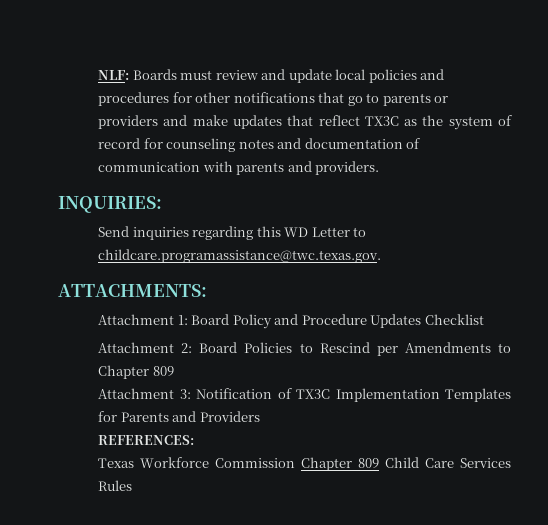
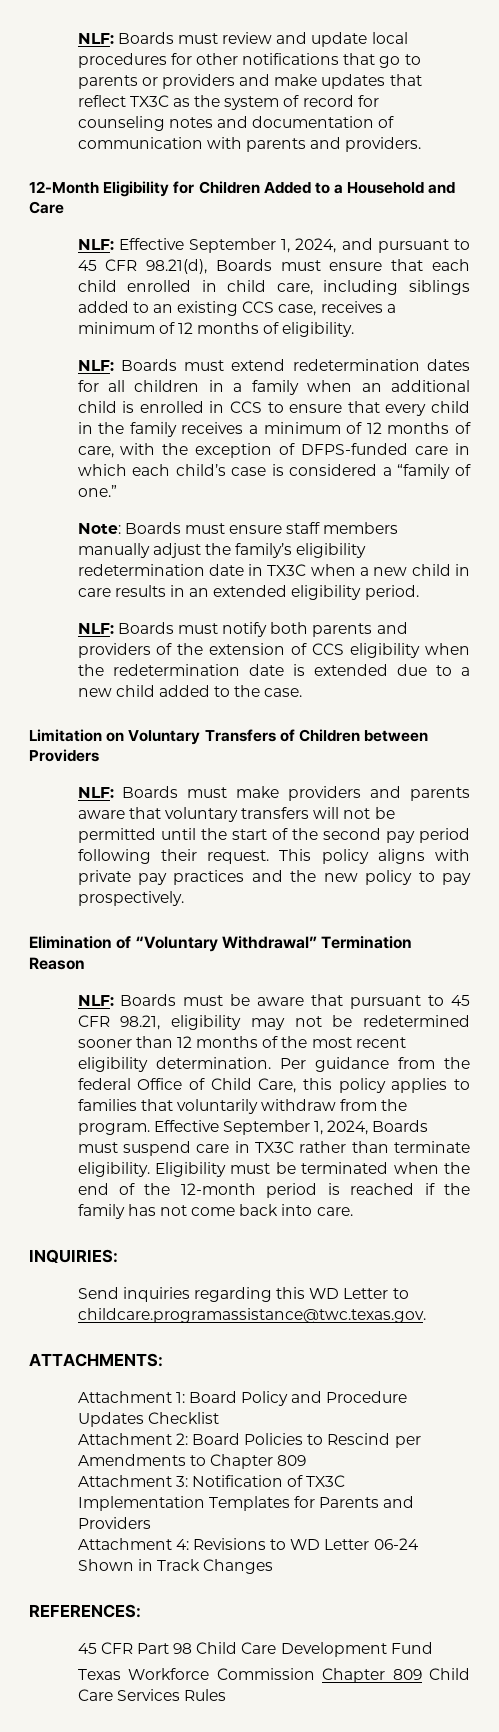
[368,69,445,83] policies and -> (408, 38) none
(380, 168) none -> [29,181,456,197] [29,201,64,214] [77,238,471,253] [77,259,471,274] [77,280,470,295] [77,301,396,316] [77,322,355,337] [77,359,470,371] [77,380,471,395] [77,401,471,416] [77,422,472,437] [77,443,470,458] [77,464,471,479] [77,485,117,497] [77,522,399,534] [77,543,367,558] [77,564,471,576] [77,585,419,600] [77,622,408,637] [77,643,470,658] [77,664,470,676] [77,685,303,697] [29,729,429,745] [29,749,99,762] [77,786,470,801] [77,807,395,822] [77,828,470,843] [77,849,471,864] [77,870,472,885] [77,891,184,906] [29,936,413,952] [29,957,85,970] [77,994,470,1009] [77,1015,471,1030] [77,1036,406,1048] [77,1057,470,1072] [77,1078,470,1093] [77,1099,408,1114] [77,1120,429,1135] [77,1141,470,1156] [77,1162,470,1177] [77,1183,471,1198] [77,1204,353,1219] // 12-Month Eligibility for Children Added to a Household and Care // NLF: Effective September 1, 2024, and pursuant to 45 CFR 98.21(d), Boards must ensure that each child enrolled in child care, including siblings added to an existing CCS case, receives a minimum of 12 months of eligibility. // NLF: Boards must extend redetermination dates for all children in a family when an additional child is enrolled in CCS to ensure that every child in the family receives a minimum of 12 months of care, with the exception of DFPS-funded care in which each child’s case is considered a “family of one.” // Note: Boards must ensure staff members manually adjust the family’s eligibility redetermination date in TX3C when a new child in care results in an extended eligibility period. // NLF: Boards must notify both parents and providers of the extension of CCS eligibility when the redetermination date is extended due to a new child added to the case. // Limitation on Voluntary Transfers of Children between Providers // NLF: Boards must make providers and parents aware that voluntary transfers will not be permitted until the start of the second pay period following their request. This policy aligns with private pay practices and the new policy to pay prospectively. // Elimination of “Voluntary Withdrawal” Termination Reason // NLF: Boards must be aware that pursuant to 45 CFR 98.21, eligibility may not be redetermined sooner than 12 months of the most recent eligibility determination. Per guidance from the federal Office of Child Care, this policy applies to families that voluntarily withdraw from the program. Effective September 1, 2024, Boards must suspend care in TX3C rather than terminate eligibility. Eligibility must be terminated when the end of the 12-month period is reached if the family has not come back into care.
[98,435,195,445] REFERENCES: -> [77,1538,419,1550] [77,1559,274,1574] [29,1604,141,1618] [77,1642,433,1657] Attachment 4: Revisions to WD Letter 06-24 Shown in Track Changes // REFERENCES: // 45 CFR Part 98 Child Care Development Fund

